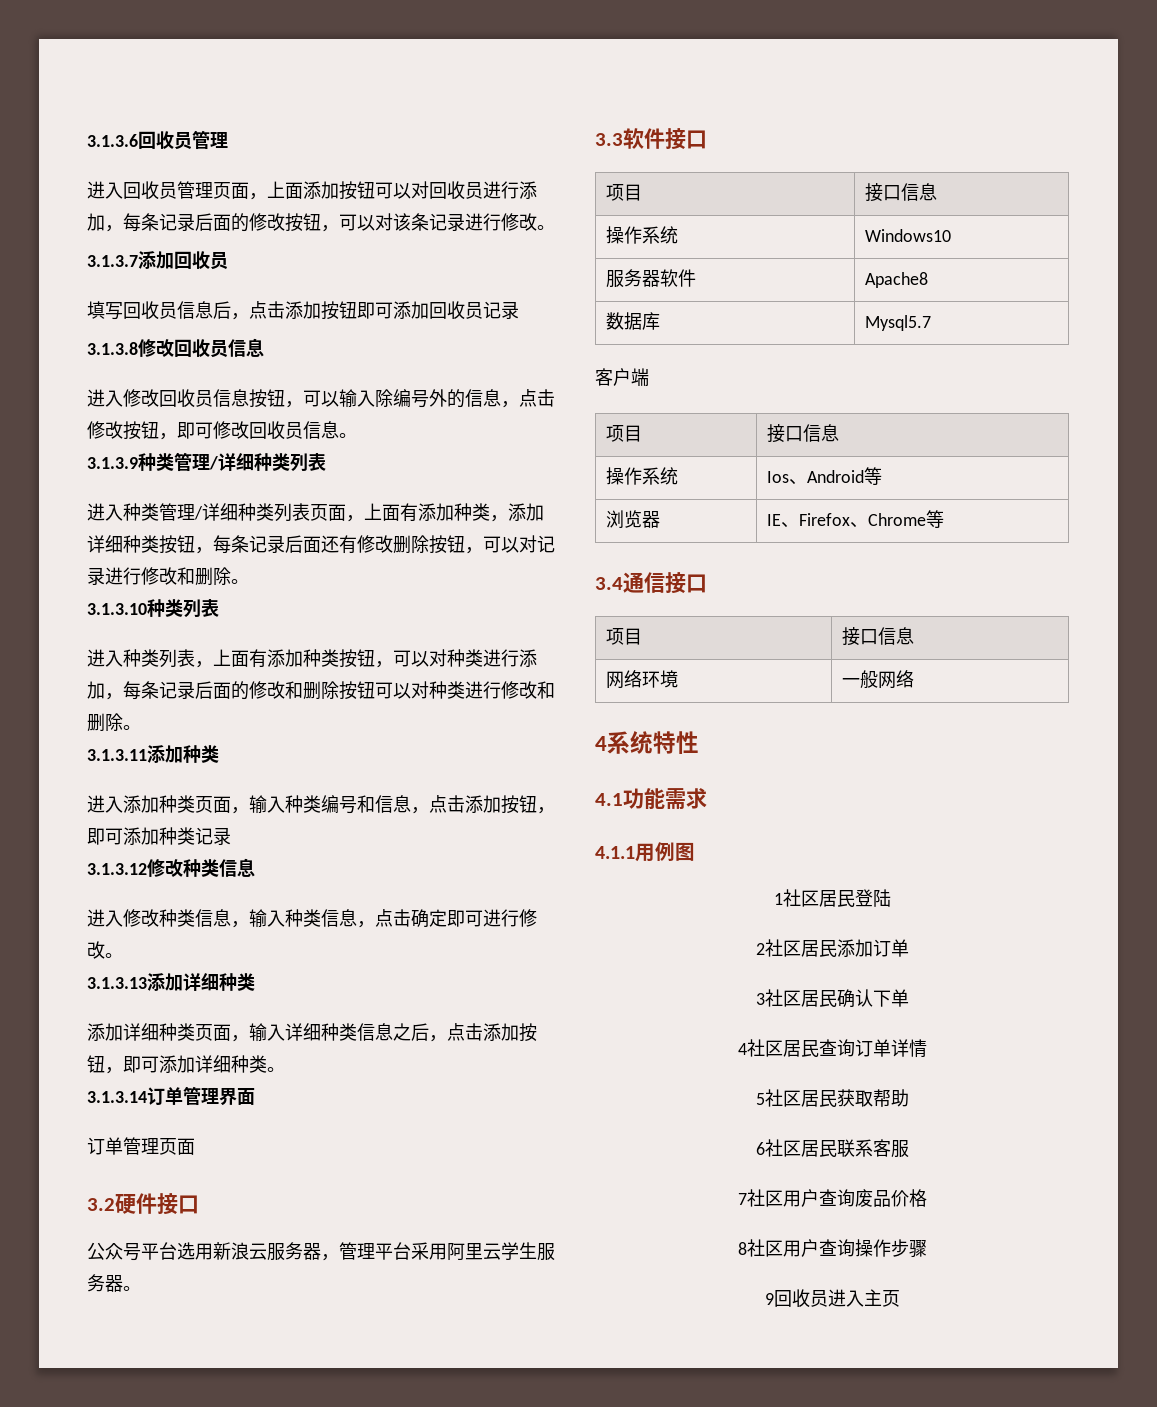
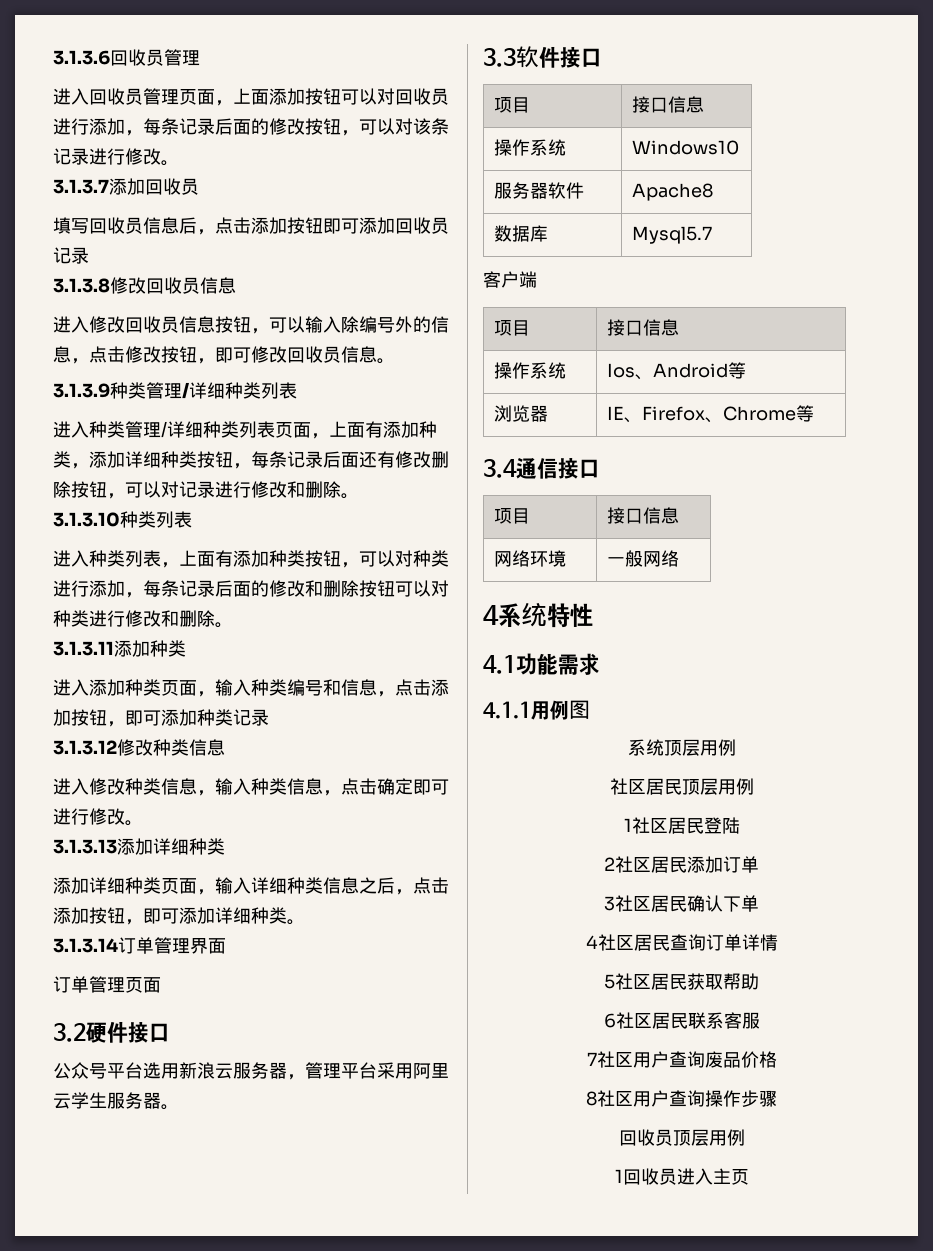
(695, 851) none -> [627,739,736,756] [609,778,754,795] // 系统顶层用例 // 社区居民顶层用例
[764,1293,774,1305] 9 -> [618,1129,745,1146] [614,1169,623,1183] 回收员顶层用例 // 1

